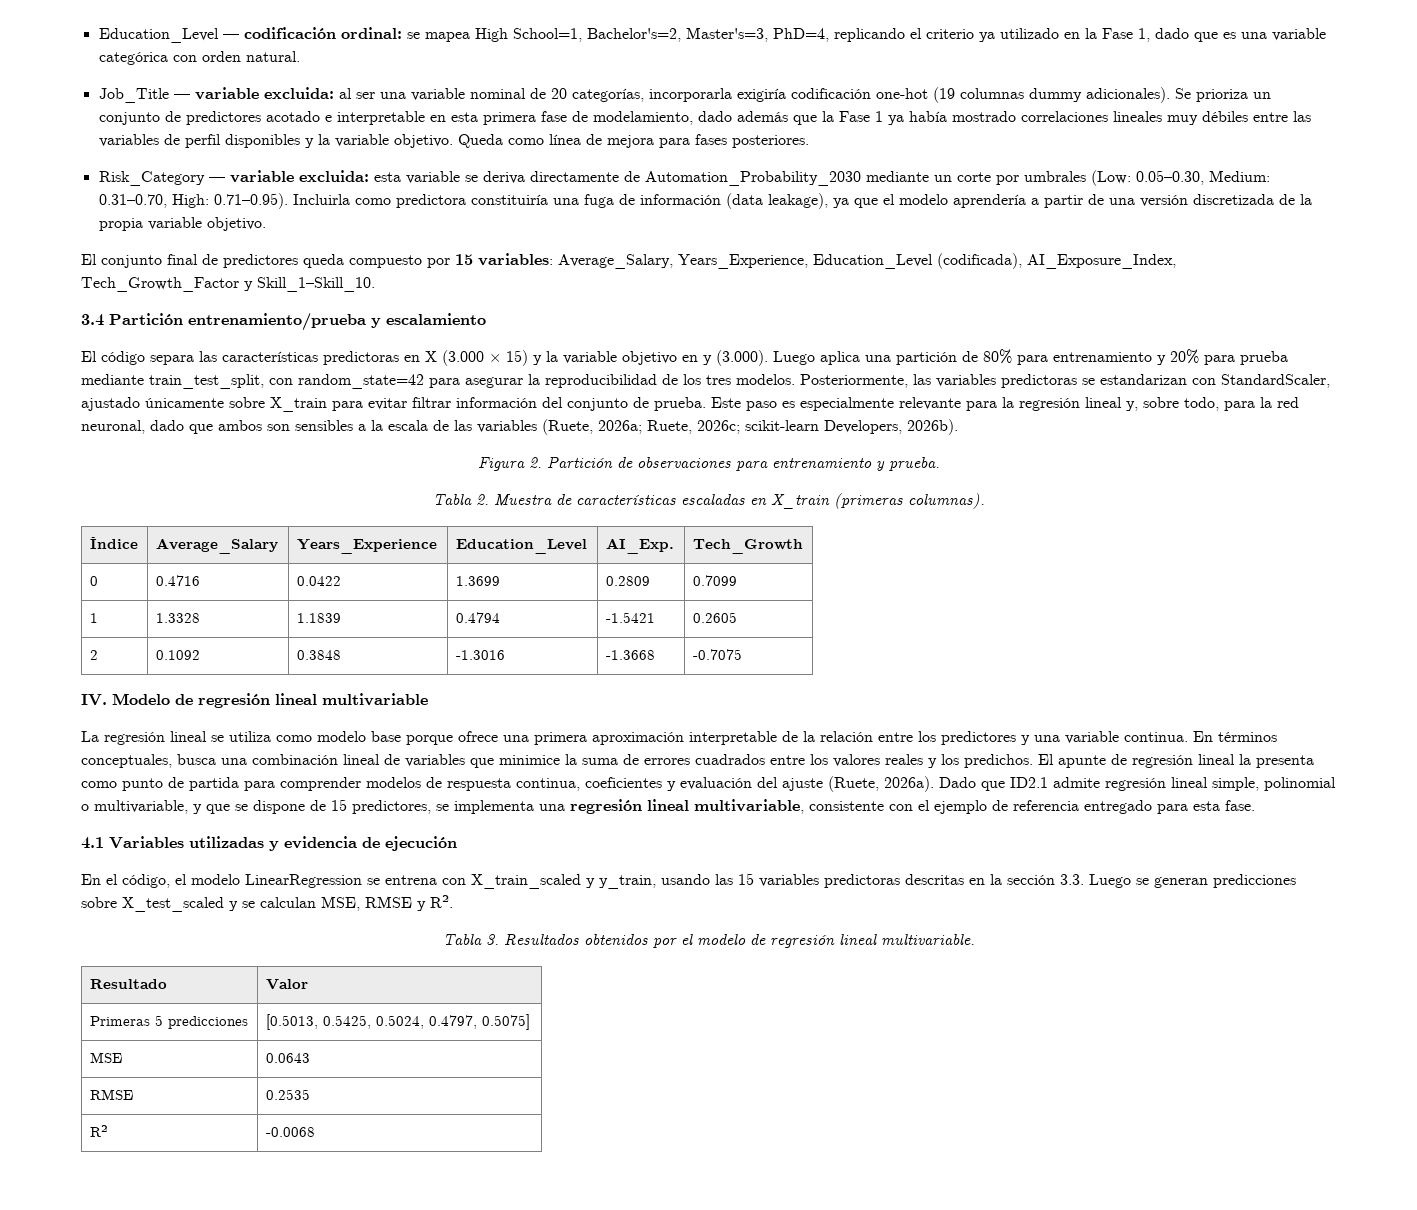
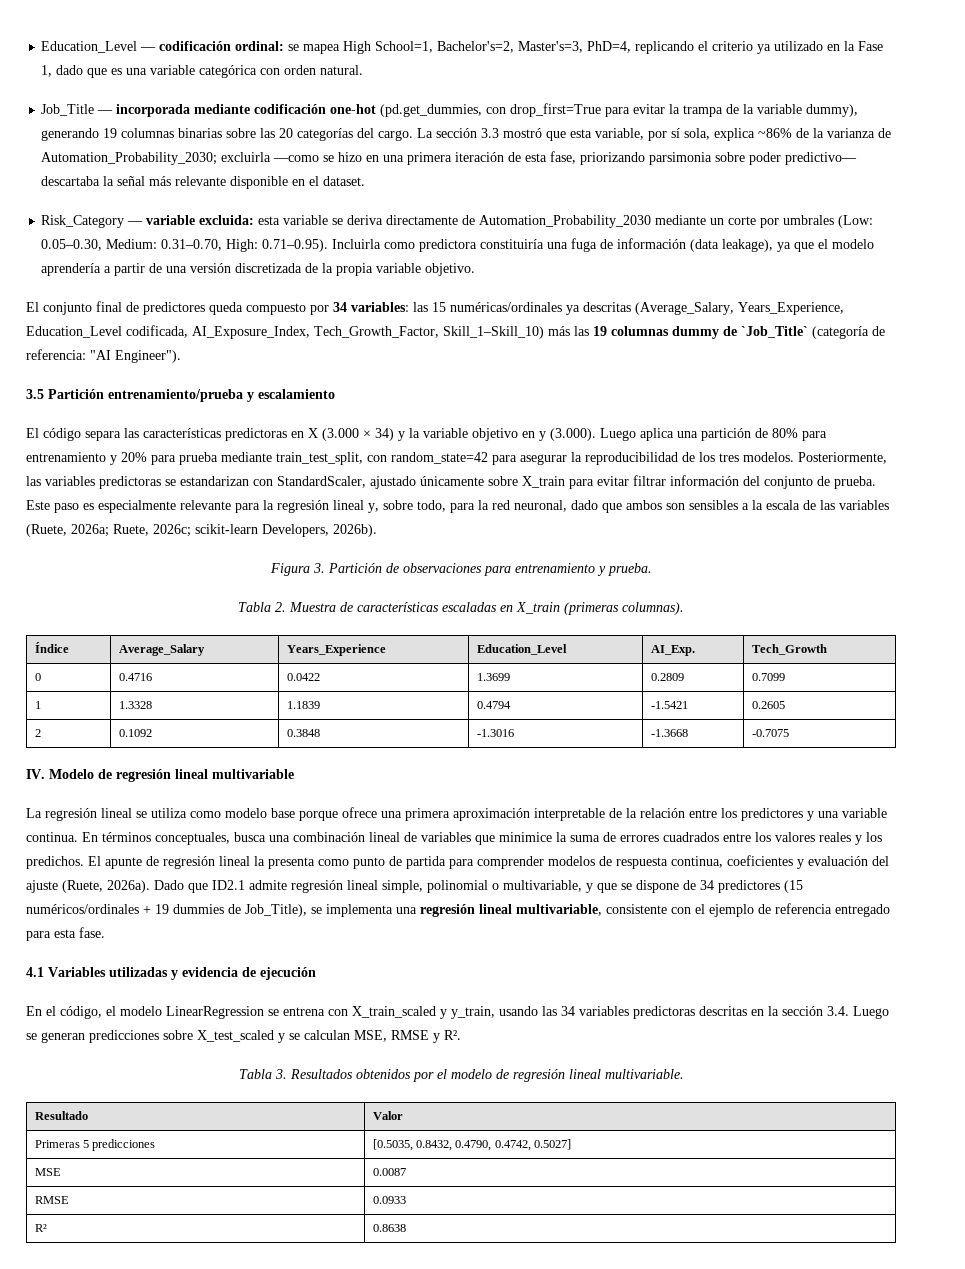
[194,87,1271,103] [98,111,1311,125] [98,134,809,148] variable excluida: al ser una variable nominal de 20 categorías, incorporarla exigiría codificación one-hot (19 columnas dummy adicionales). Se prioriza un conjunto de predictores acotado e interpretable en esta primera fase de modelamiento, dado además que la Fase 1 ya había mostrado correlaciones lineales muy débiles entre las variables de perfil disponibles y la variable objetivo. Queda como línea de mejora para fases posteriores. -> [116,103,859,117] [41,128,892,141] [41,151,858,165] [41,176,366,189] incorporada mediante codificación one-hot (pd.get_dummies, con drop_first=True para evitar la trampa de la variable dummy), generando 19 columnas binarias sobre las 20 categorías del cargo. La sección 3.3 mostró que esta variable, por sí sola, explica ~86% de la varianza de Automation_Probability_2030; excluirla —como se hizo en una primera iteración de esta fase, priorizando parsimonia sobre poder predictivo— descartaba la señal más relevante disponible en el dataset.
[455,253,1176,269] [81,277,375,292] [81,314,104,326] 15 variables: Average_Salary, Years_Experience, Education_Level (codificada), AI_Exposure_Index, Tech_Growth_Factor y Skill_1–Skill_10. // 3.4 -> [333,302,844,315] [26,325,885,339] [26,349,181,363] [26,389,44,399] 34 variables: las 15 numéricas/ordinales ya descritas (Average_Salary, Years_Experience, Education_Level codificada, AI_Exposure_Index, Tech_Growth_Factor, Skill_1–Skill_10) más las 19 columnas dummy de `Job_Title` (categoría de referencia: "AI Engineer"). // 3.5
[506,350,528,366] 15) -> [375,428,394,441] 34)
[528,457,542,468] 2. -> [312,563,325,573] 3.
[331,799,431,814] 15 predictores, -> [700,880,803,893] [26,904,307,917] 34 predictores (15 numéricos/ordinales + 19 dummies de Job_Title),
[738,873,754,885] 15 -> [561,1006,575,1016] 34
[1060,874,1084,885] 3.3. -> [827,1006,849,1016] 3.4.
[265,1014,530,1030] [0.5013, 0.5425, 0.5024, 0.4797, 0.5075] -> [372,1139,572,1151] [0.5035, 0.8432, 0.4790, 0.4742, 0.5027]
[265,1053,310,1063] 0.0643 -> [372,1168,406,1176] 0.0087
[265,1089,310,1100] 0.2535 -> [372,1196,406,1204] 0.0933
[265,1127,315,1137] -0.0068 -> [372,1224,406,1232] 0.8638

